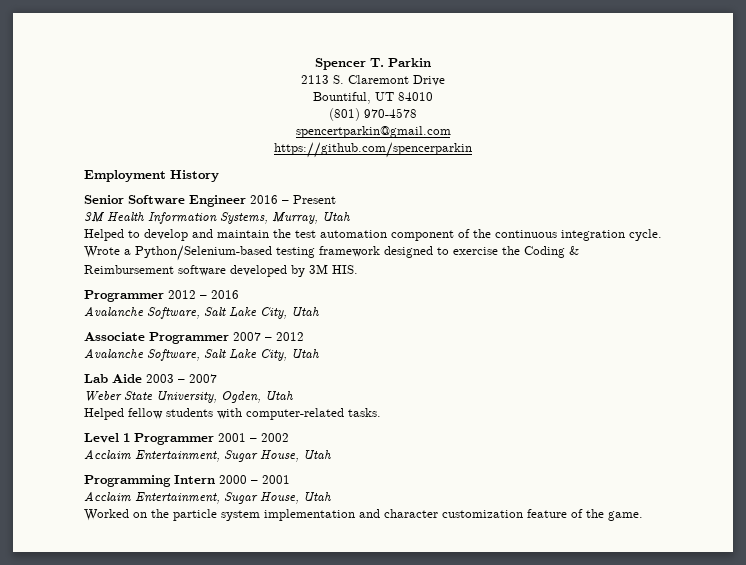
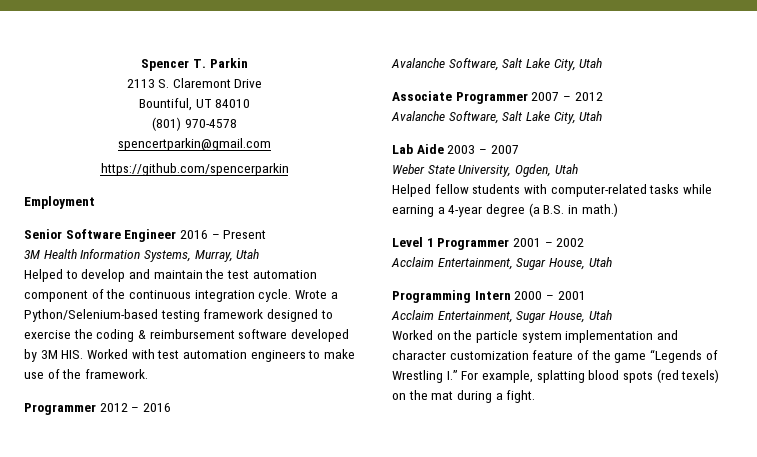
[170,170,219,182] History -> (95, 202) none
[524,246,579,258] [84,265,174,274] Coding & Reimbursement -> [96,329,235,342] coding & reimbursement
(358, 269) none -> [86,349,355,362] [24,369,148,379] Worked with test automation engineers to make use of the framework.
[348,408,381,417] tasks. -> [649,184,712,194] [392,203,618,217] tasks while earning a 4-year degree (a B.S. in math.)
[608,511,643,521] game. -> [614,349,718,363] [392,369,720,383] [392,390,536,403] game “Legends of Wrestling I.” For example, splatting blood spots (red texels) on the mat during a fight.

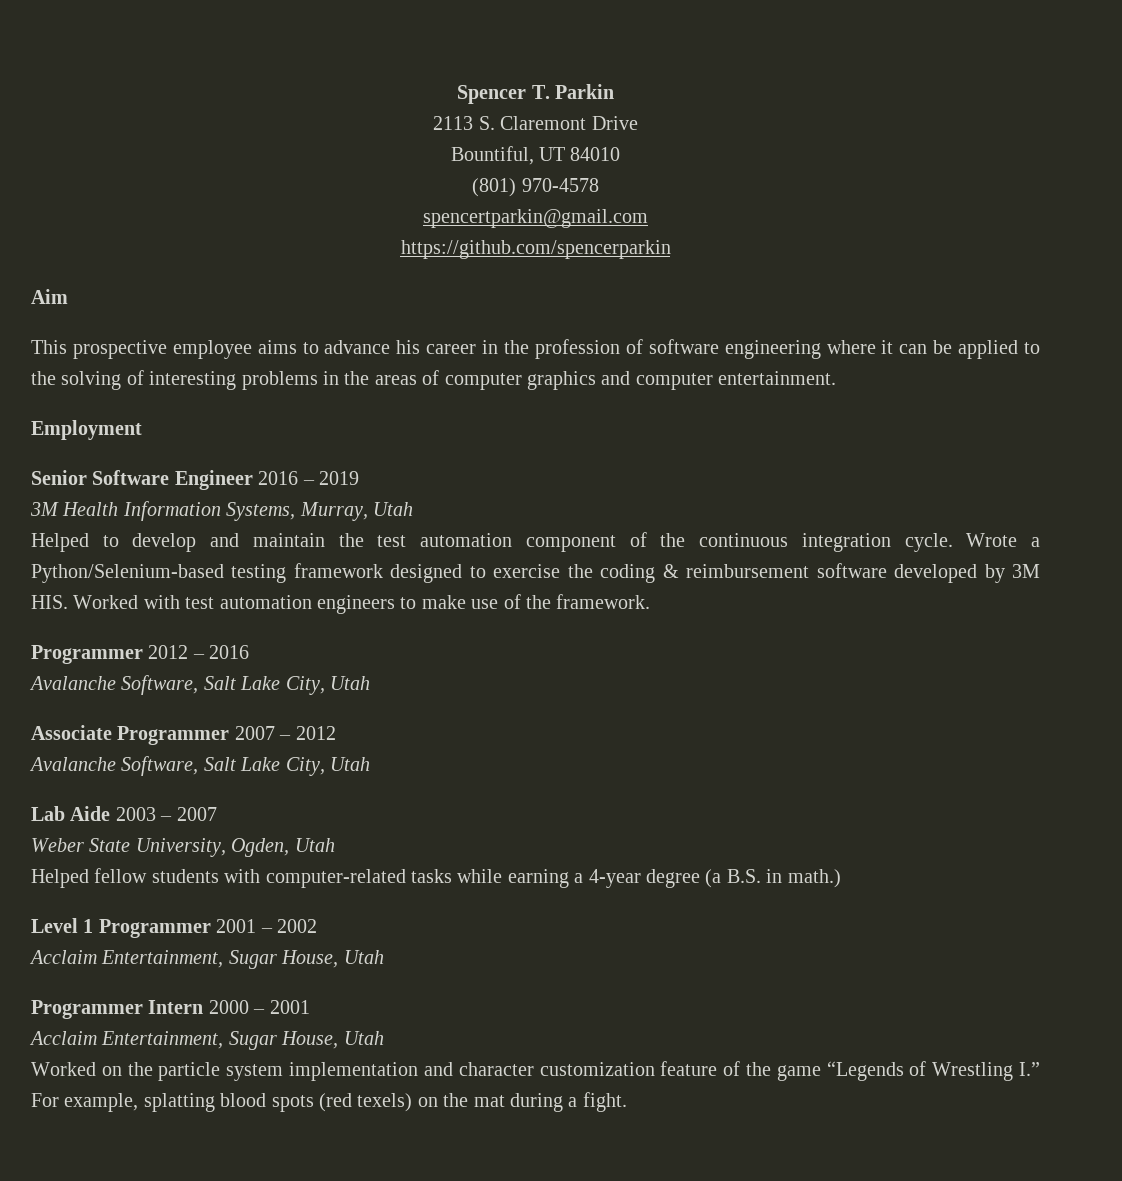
(289, 169) none -> [31,289,68,304] [31,339,1041,359] [31,370,837,390] // Aim // This prospective employee aims to advance his career in the profession of software engineering where it can be applied to the solving of interesting problems in the areas of computer graphics and computer entertainment.
[223,230,267,239] Present -> [319,471,359,485] 2019
[392,290,471,303] Programming -> [31,1000,143,1019] Programmer

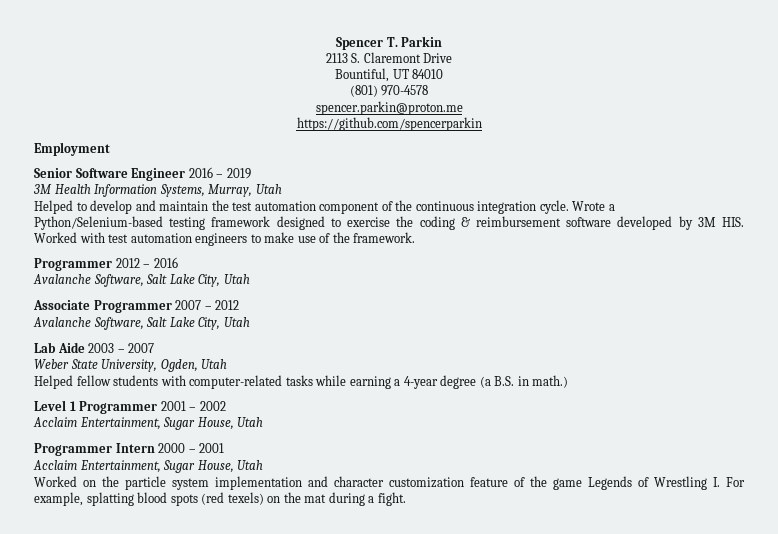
[423,209,648,228] spencertparkin@gmail.com -> [315,101,463,115] spencer.parkin@proton.me
[31,289,68,304] [31,339,1041,359] [31,370,837,390] // Aim // This prospective employee aims to advance his career in the profession of software engineering where it can be applied to the solving of interesting problems in the areas of computer graphics and computer entertainment. -> (482, 124) none
[826,1061,904,1081] “Legends -> [588,476,632,490] Legends
[1019,1062,1040,1076] I.” -> [713,477,720,487] I.

